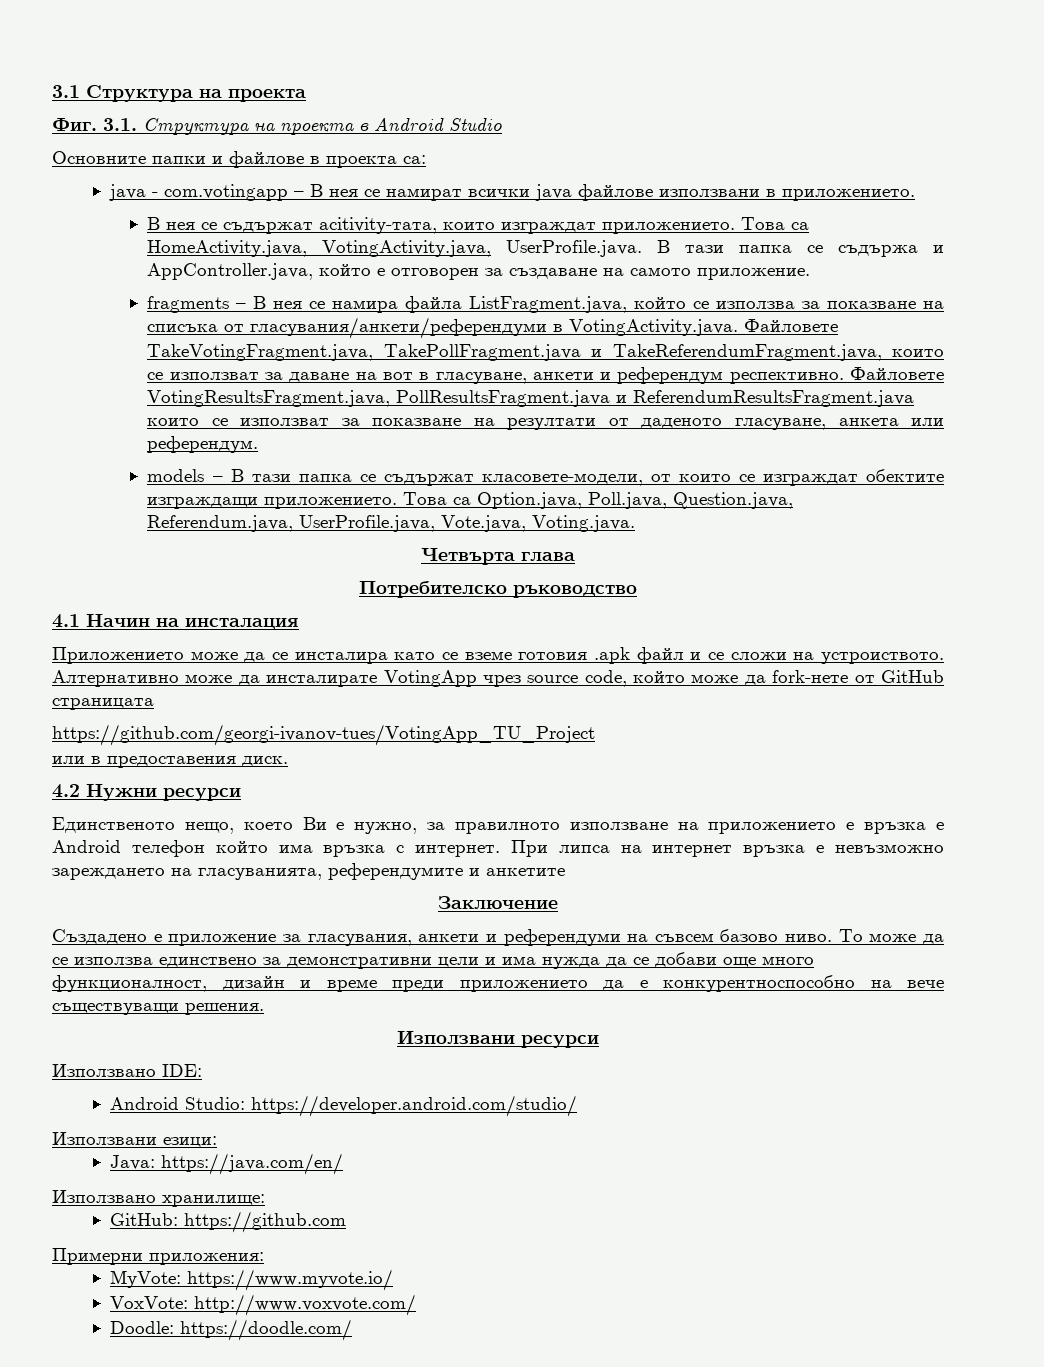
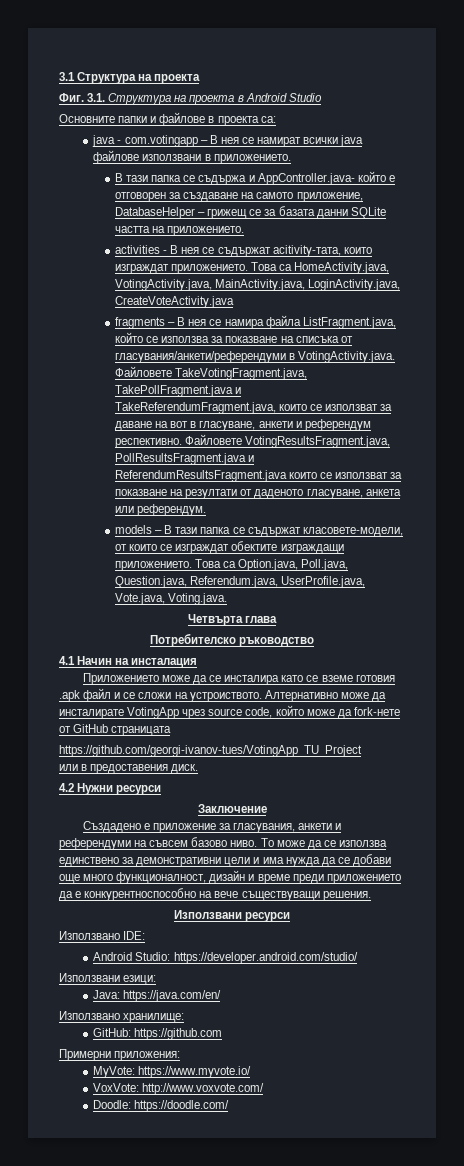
(161, 223) none -> [126,171,395,185] [114,192,363,202] [114,206,386,219] [114,226,245,236] [114,245,179,254] тази папка се съдържа и AppController.java- който е отговорен за създаване на самото приложение, DatabaseHelper – грижещ се за базата данни SQLite частта на приложението. // activities - В
[506,240,944,257] [147,263,811,280] UserProfile.java. В тази папка се съдържа и AppController.java, който е отговорен за създаване на самото приложение. -> [215,279,401,291] [114,296,234,308] MainActivity.java, LoginActivity.java, CreateVoteActivity.java
[52,817,944,834] [52,840,944,857] [52,863,565,880] // Единственото нещо, което Ви е нужно, за правилното използване на приложението е връзка е Android телефон който има връзка с интернет. При липса на интернет връзка е невъзможно зареждането на гласуванията, референдумите и анкетите -> (162, 790) none

